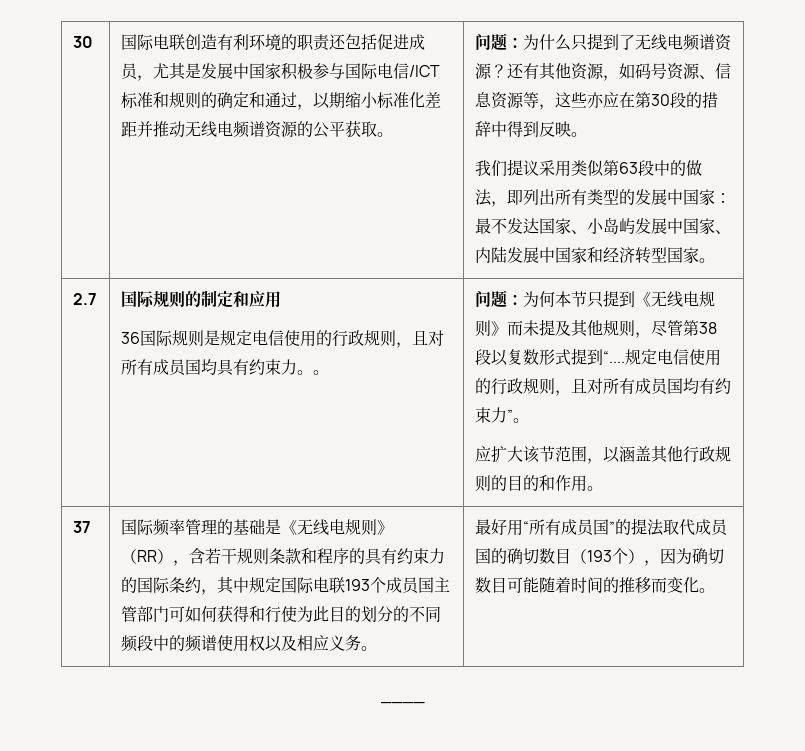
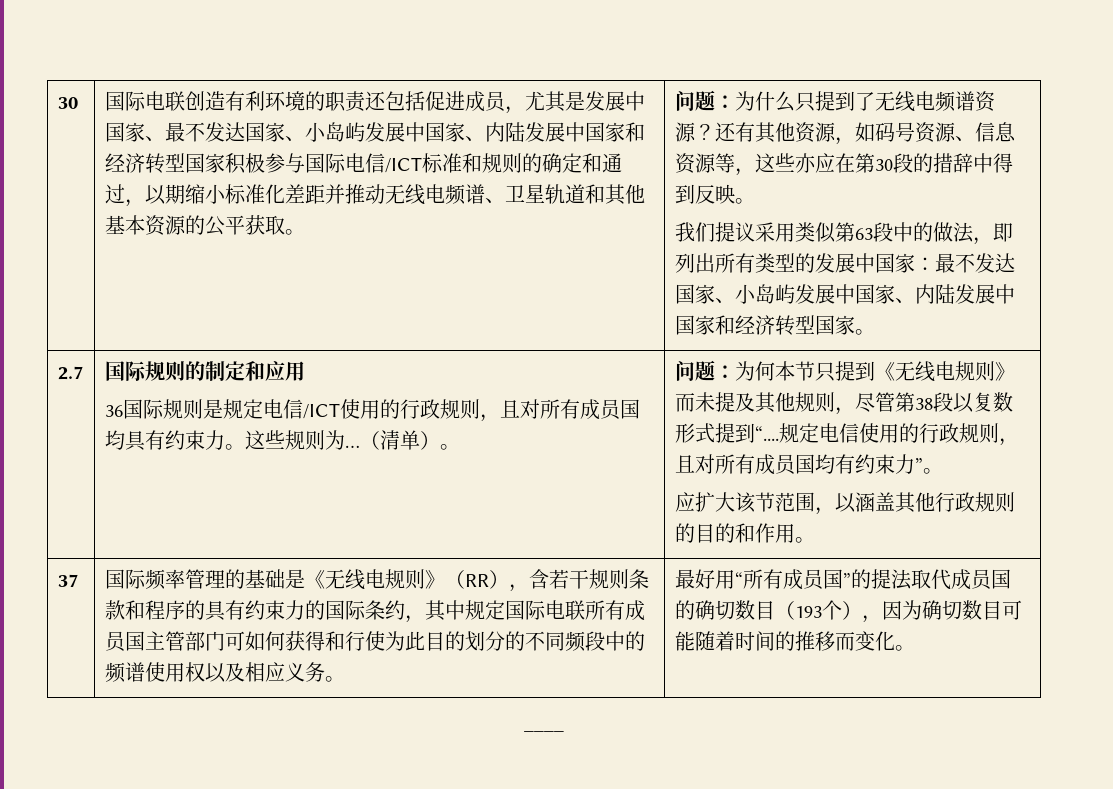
(281, 71) none -> [144,122,645,142] [104,153,225,174] 、最不发达国家、小岛屿发展中国家、内陆发展中国家和经济转型国家
(265, 129) none -> [484,184,645,205] [104,215,145,235] 、卫星轨道和其他基本
(284, 338) none -> [302,403,340,419] /ICT
(313, 372) none -> [244,430,440,450] 这些规则为…（清单）
[344,577,386,593] 193个 -> [584,600,625,620] 所有

